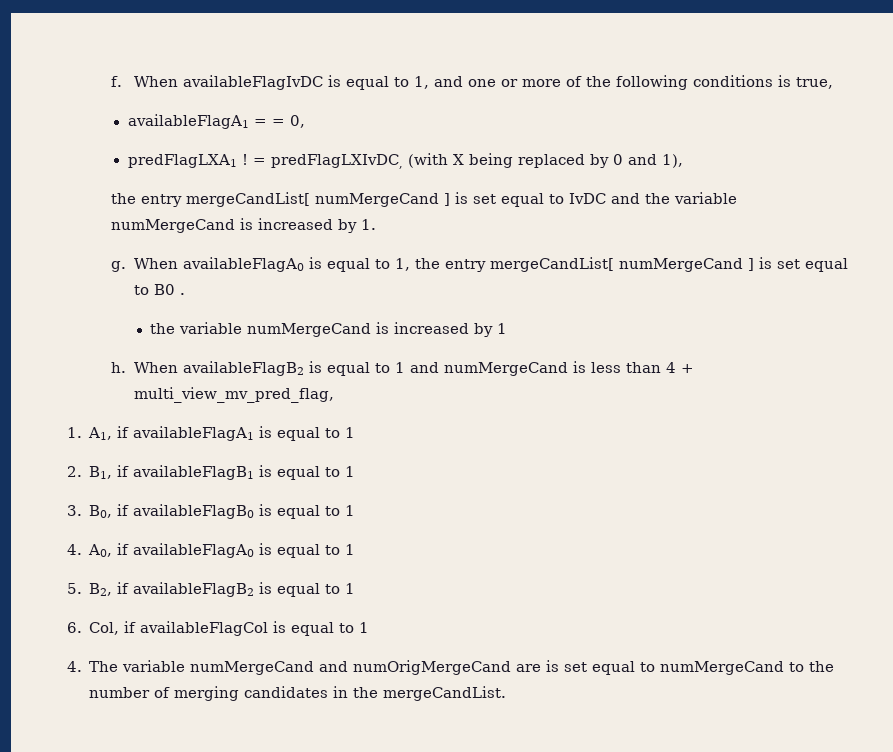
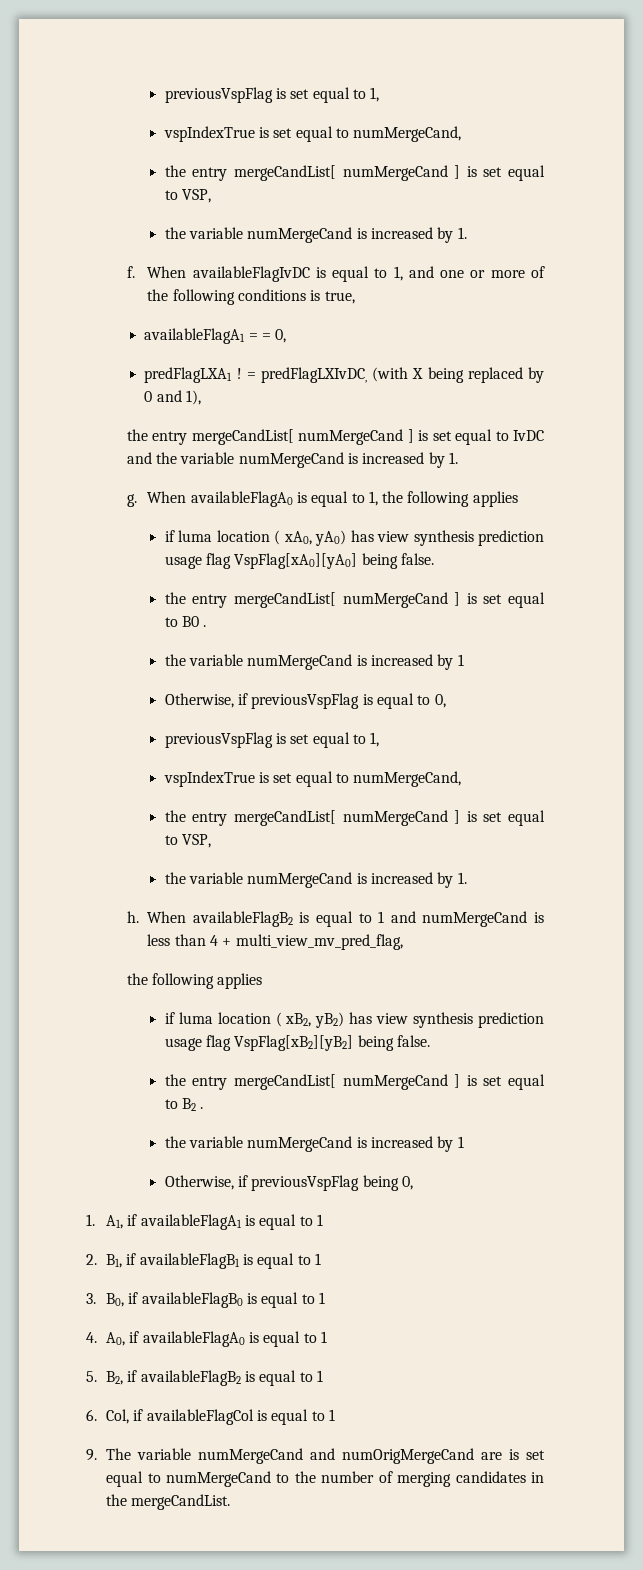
(111, 81) none -> [164,87,380,103] [163,126,462,142] [164,165,545,181] [164,189,212,203] [164,227,467,243] previousVspFlag is set equal to 1, // vspIndexTrue is set equal to numMergeCand, // the entry mergeCandList[ numMergeCand ] is set equal to VSP, // the variable numMergeCand is increased by 1. //
(440, 263) none -> [407,491,518,507] [164,530,544,546] [164,553,435,569] [164,592,186,604] following applies // if luma location ( xA0, yA0) has view synthesis prediction usage flag VspFlag[xA0][yA0] being false. // the
(508, 328) none -> [164,693,446,709] [164,732,380,748] [163,771,462,787] [164,810,545,826] [164,834,212,848] [164,872,467,888] // Otherwise, if previousVspFlag is equal to 0, // previousVspFlag is set equal to 1, // vspIndexTrue is set equal to numMergeCand, // the entry mergeCandList[ numMergeCand ] is set equal to VSP, // the variable numMergeCand is increased by 1.
(334, 395) none -> [126,973,263,989] [164,1012,544,1028] [164,1035,431,1051] [164,1074,545,1090] [164,1098,204,1111] [164,1136,464,1152] [164,1175,414,1191] // the following applies // if luma location ( xB2, yB2) has view synthesis prediction usage flag VspFlag[xB2][yB2] being false. // the entry mergeCandList[ numMergeCand ] is set equal to B2 . // the variable numMergeCand is increased by 1 // Otherwise, if previousVspFlag being 0,
[66,661,82,672] 4. -> [85,1449,97,1461] 9.

